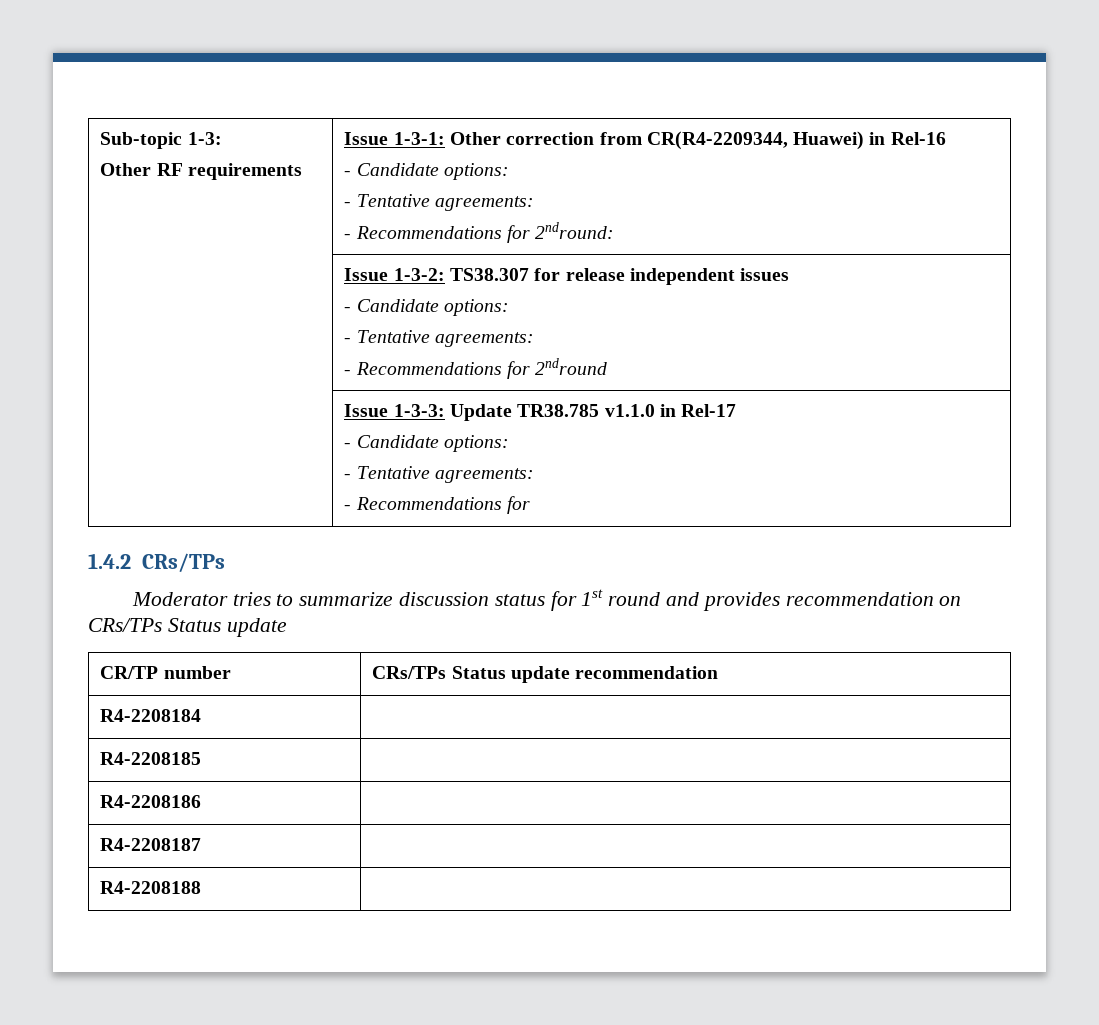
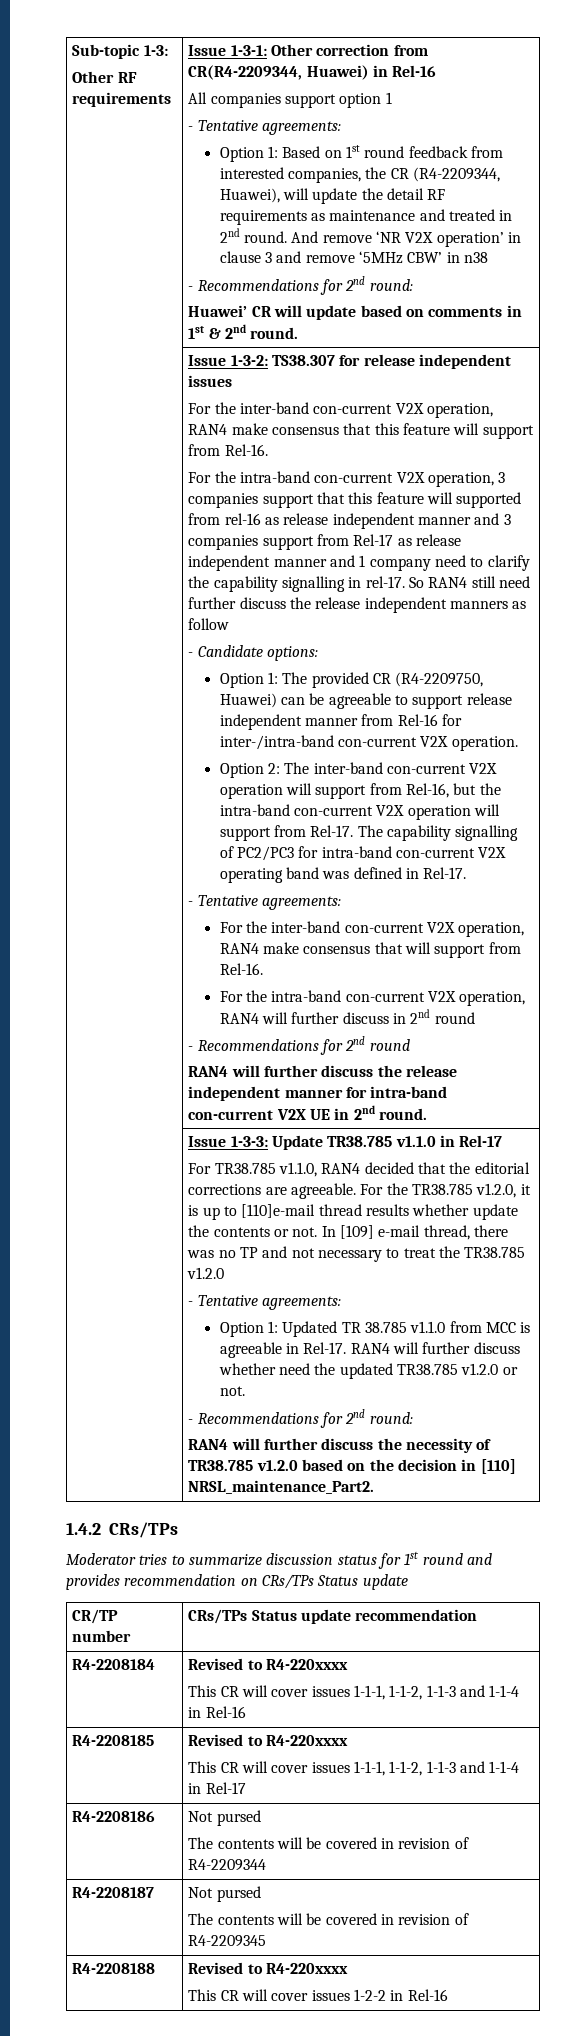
[344,163,510,180] [344,194,535,211] [344,222,615,243] - Candidate options: // - Tentative agreements: // - Recommendations for 2ndround: -> [188,92,392,108] [188,120,342,135] [219,145,503,162] [219,167,500,183] [219,188,446,204] [219,209,513,225] [219,228,521,247] [219,251,488,264] [188,276,413,295] [188,305,522,320] [188,324,299,339] All companies support option 1 // - Tentative agreements: // Option 1: Based on 1st round feedback from interested companies, the CR (R4-2209344, Huawei), will update the detail RF requirements as maintenance and treated in 2nd round. And remove ‘NR V2X operation’ in clause 3 and remove ‘5MHz CBW’ in n38 // - Recommendations for 2nd round: // Huawei’ CR will update based on comments in 1st & 2nd round.
[344,299,510,316] [344,330,535,347] [344,358,608,379] - Candidate options: // - Tentative agreements: // - Recommendations for 2ndround -> [188,402,494,418] [188,423,534,439] [188,444,268,456] [188,471,506,487] [188,492,522,508] [188,513,511,529] [188,534,462,550] [188,555,530,571] [188,576,530,592] [188,597,527,613] [188,618,230,630] [188,645,319,661] [219,672,484,688] [219,693,512,709] [219,714,462,730] [219,735,518,751] [219,762,498,778] [219,783,501,799] [219,804,500,820] [219,825,519,841] [219,846,507,861] [219,867,467,883] [188,895,342,910] [219,921,525,937] [219,942,521,958] [219,963,263,975] [219,990,526,1006] [219,1009,475,1024] [188,1036,410,1055] [188,1065,458,1077] [188,1086,448,1101] [188,1105,428,1120] For the inter-band con-current V2X operation, RAN4 make consensus that this feature will support from Rel-16. // For the intra-band con-current V2X operation, 3 companies support that this feature will supported from rel-16 as release independent manner and 3 companies support from Rel-17 as release independent manner and 1 company need to clarify the capability signalling in rel-17. So RAN4 still need further discuss the release independent manners as follow // - Candidate options: // Option 1: The provided CR (R4-2209750, Huawei) can be agreeable to support release independent manner from Rel-16 for inter-/intra-band con-current V2X operation. // Option 2: The inter-band con-current V2X operation will support from Rel-16, but the intra-band con-current V2X operation will support from Rel-17. The capability signalling of PC2/PC3 for intra-band con-current V2X operating band was defined in Rel-17. // - Tentative agreements: // For the inter-band con-current V2X operation, RAN4 make consensus that will support from Rel-16. // For the intra-band con-current V2X operation, RAN4 will further discuss in 2nd round // - Recommendations for 2nd round // RAN4 will further discuss the release independent manner for intra-band con-current V2X UE in 2nd round.
[344,435,510,452] [344,466,535,483] [344,496,531,514] - Candidate options: // - Tentative agreements: // - Recommendations for -> [188,1162,530,1177] [188,1183,531,1199] [188,1204,518,1220] [188,1225,508,1240] [187,1246,526,1262] [187,1267,225,1279] [188,1295,342,1310] [219,1321,531,1337] [219,1342,520,1358] [218,1363,518,1379] [219,1386,245,1396] [188,1409,413,1428] [188,1438,492,1453] [188,1459,516,1474] [188,1480,375,1494] For TR38.785 v1.1.0, RAN4 decided that the editorial corrections are agreeable. For the TR38.785 v1.2.0, it is up to [110]e-mail thread results whether update the contents or not. In [109] e-mail thread, there was no TP and not necessary to treat the TR38.785 v1.2.0 // - Tentative agreements: // Option 1: Updated TR 38.785 v1.1.0 from MCC is agreeable in Rel-17. RAN4 will further discuss whether need the updated TR38.785 v1.2.0 or not. // - Recommendations for 2nd round: // RAN4 will further discuss the necessity of TR38.785 v1.2.0 based on the decision in [110] NRSL_maintenance_Part2.
[100,752,202,765] [100,795,202,808] [100,838,202,851] [100,881,202,894] // R4-2208185 | // R4-2208186 | // R4-2208187 | // R4-2208188 | -> [188,1658,349,1670] [188,1685,520,1700] [188,1706,246,1718] [72,1735,155,1746] [188,1734,349,1746] [188,1761,520,1776] [188,1782,246,1794] [72,1811,156,1822] [188,1810,261,1826] [188,1837,469,1849] [188,1859,267,1871] [72,1887,155,1898] [188,1886,261,1902] [188,1913,469,1925] [188,1935,267,1947] [72,1963,156,1974] [188,1962,349,1974] [188,1989,448,2001] Revised to R4-220xxxx // This CR will cover issues 1-1-1, 1-1-2, 1-1-3 and 1-1-4 in Rel-16 // R4-2208185 | Revised to R4-220xxxx // This CR will cover issues 1-1-1, 1-1-2, 1-1-3 and 1-1-4 in Rel-17 // R4-2208186 | Not pursed // The contents will be covered in revision of R4-2209344 // R4-2208187 | Not pursed // The contents will be covered in revision of R4-2209345 // R4-2208188 | Revised to R4-220xxxx // This CR will cover issues 1-2-2 in Rel-16

